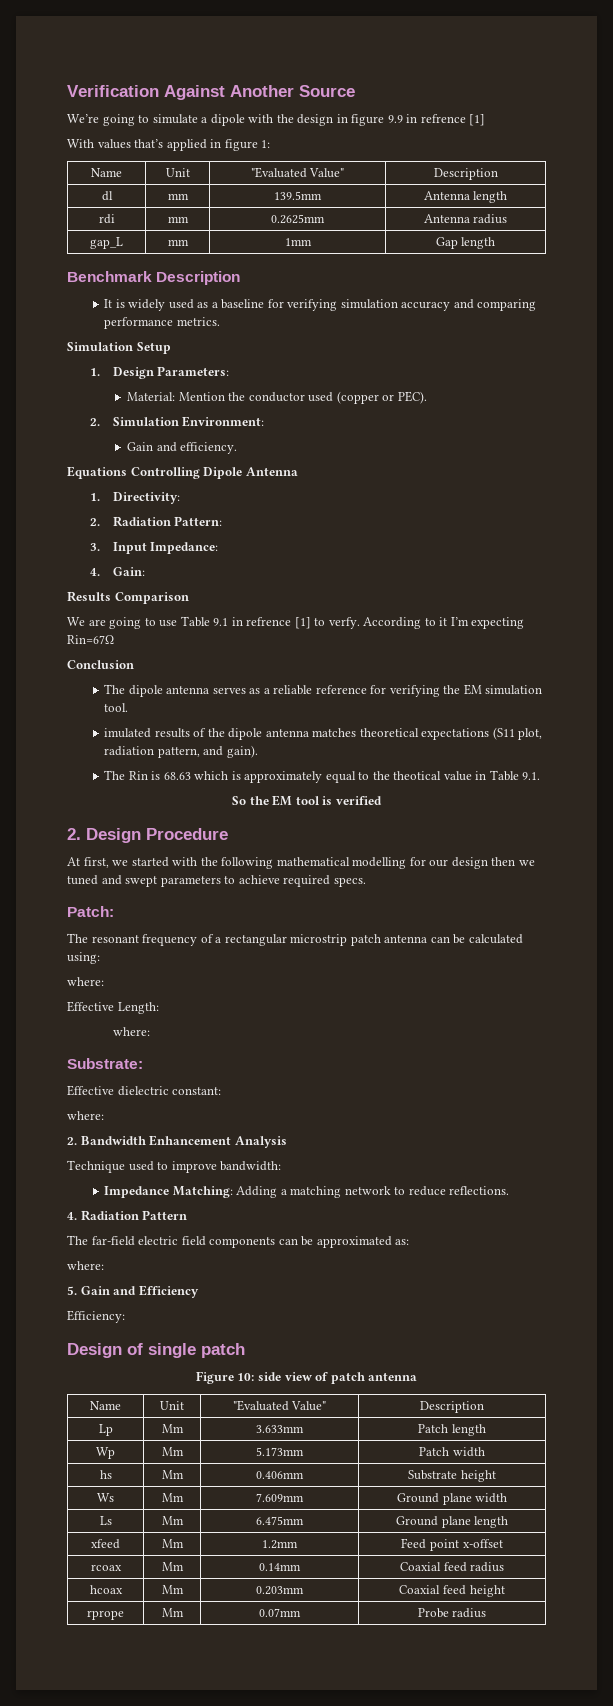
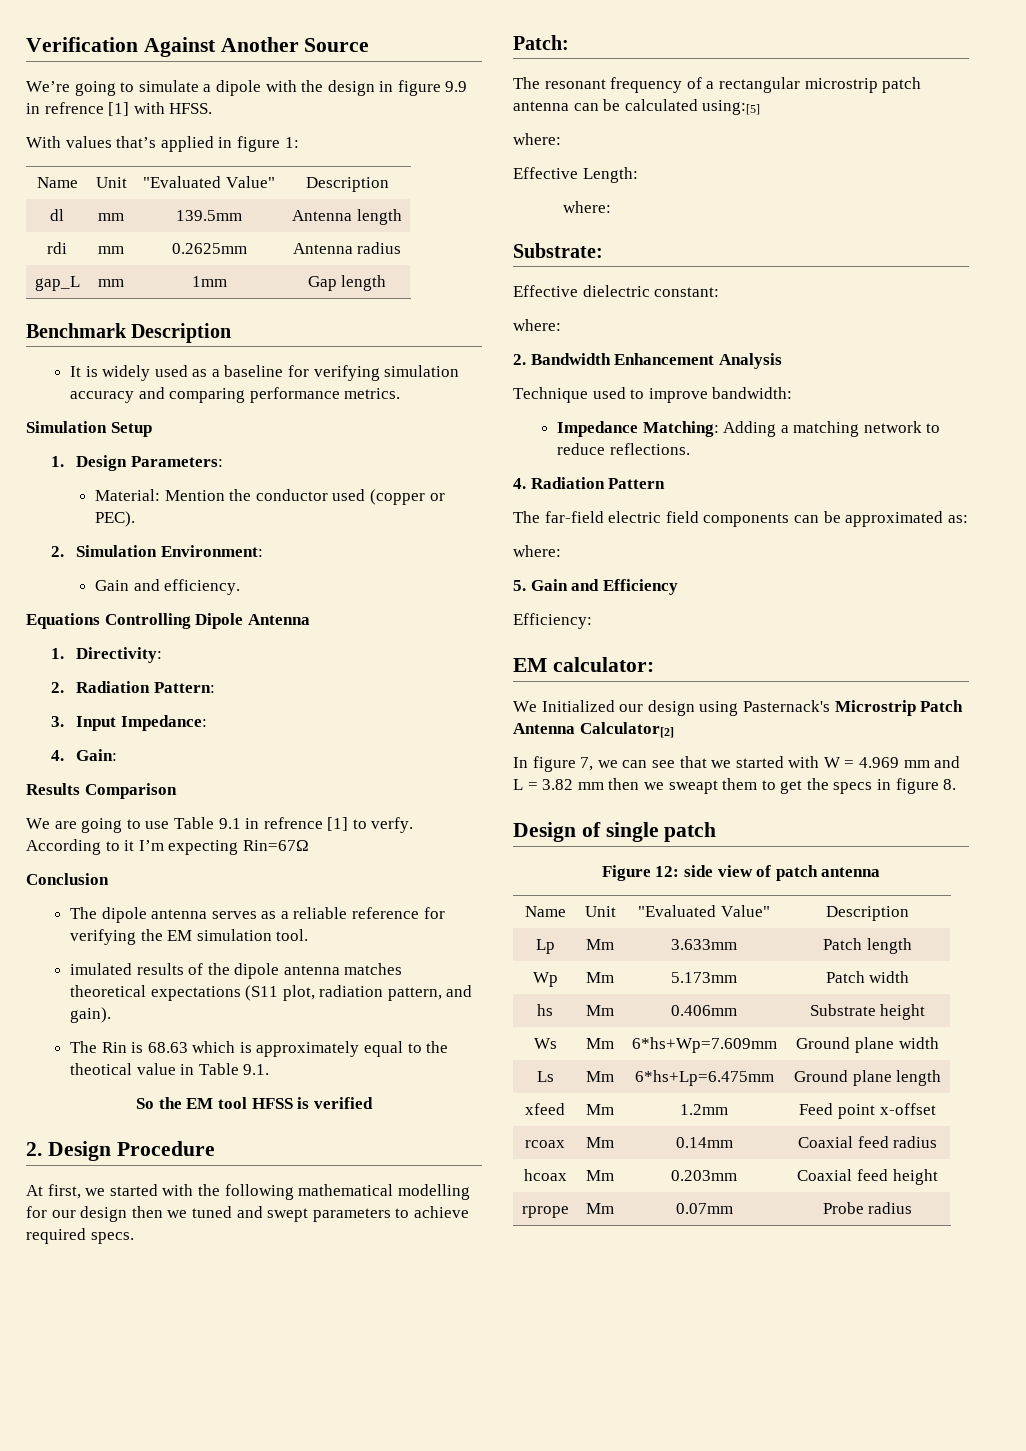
(486, 120) none -> [133,102,213,114] with HFSS.
(320, 800) none -> [251,1098,293,1109] HFSS
[67,952,100,964] using: -> [702,100,761,115] using:[5]
(125, 1316) none -> [513,657,654,672] [513,700,964,716] [513,722,674,738] [513,756,961,772] [513,778,957,794] // EM calculator: // We Initialized our design using Pasternack's Microstrip Patch Antenna Calculator[2] // In figure 7, we can see that we started with W = 4.969 mm and L = 3.82 mm then we sweapt them to get the specs in figure 8.
[237,1373,255,1381] 10: -> [655,866,680,877] 12:
[256,1493,304,1502] 7.609mm -> [631,1037,777,1053] 6*hs+Wp=7.609mm
[256,1516,304,1525] 6.475mm -> [634,1070,774,1086] 6*hs+Lp=6.475mm

